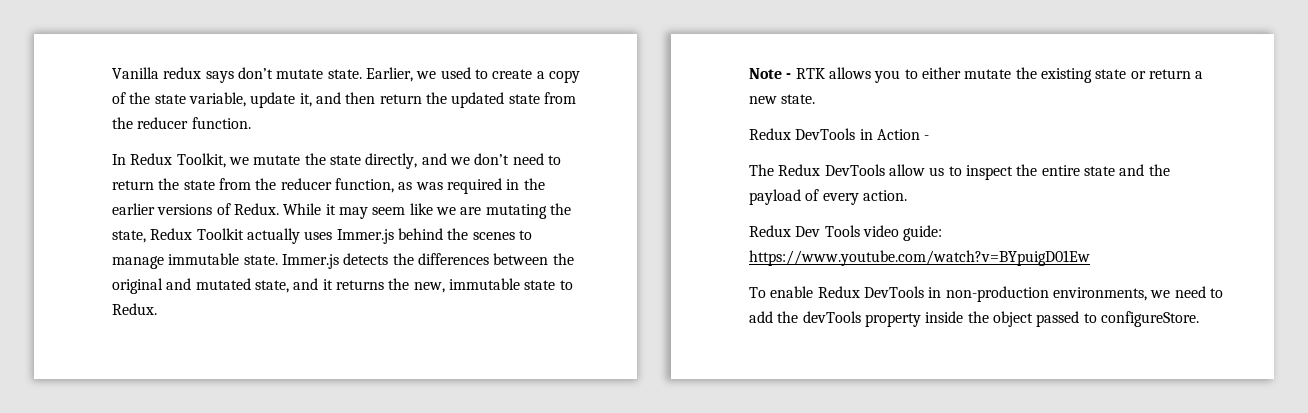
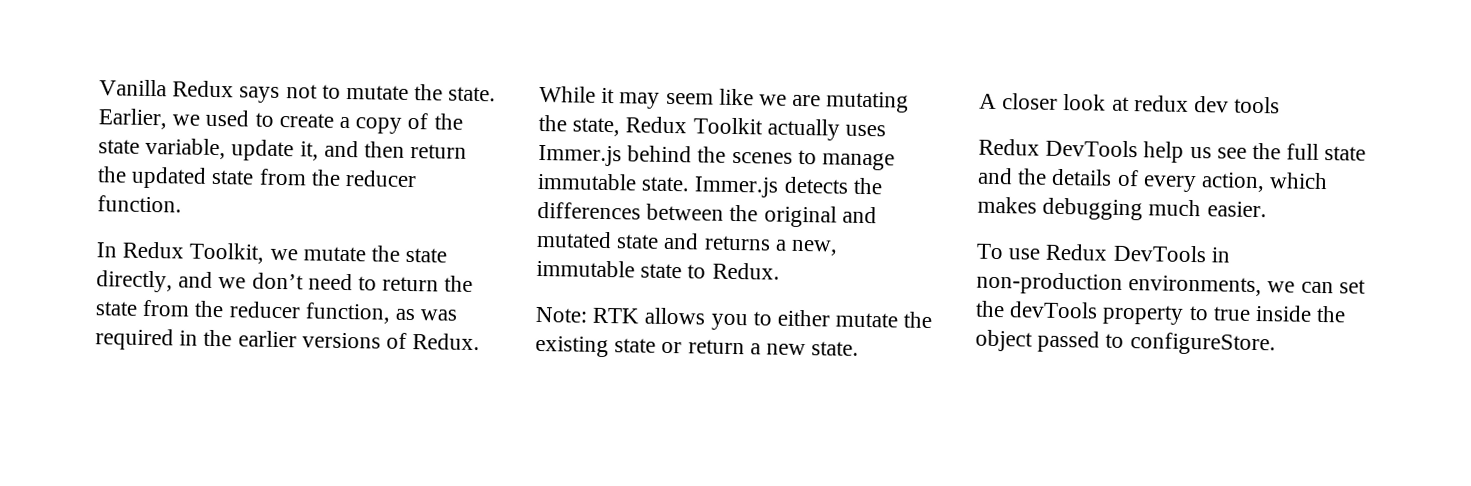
[163,67,324,83] redux says don’t mutate -> [172,80,444,103] Redux says not to mutate the
[254,278,410,293] state, and it returns the -> [616,232,787,251] state and returns a
[749,68,792,79] Note - -> [535,306,587,323] Note:
[749,128,930,140] [749,164,1080,180] Redux DevTools in Action - // The Redux DevTools allow us to inspect the entire -> [979,93,1281,114] [978,138,1320,163] A closer look at redux dev tools // Redux DevTools help us see the full
[749,189,801,205] payload -> [1051,168,1113,186] details
[862,190,907,201] [749,225,943,241] [749,250,1090,266] action. // Redux Dev Tools video guide: https://www.youtube.com/watch?v=BYpuigD01Ew -> [1201,172,1329,193] [977,196,1267,221] action, which makes debugging much easier.
[770,286,814,298] enable -> [1008,248,1041,260] use
[1174,286,1223,298] [749,311,773,323] need to add -> [1300,279,1366,294] can set
(921, 320) none -> [1188,305,1251,321] to true

